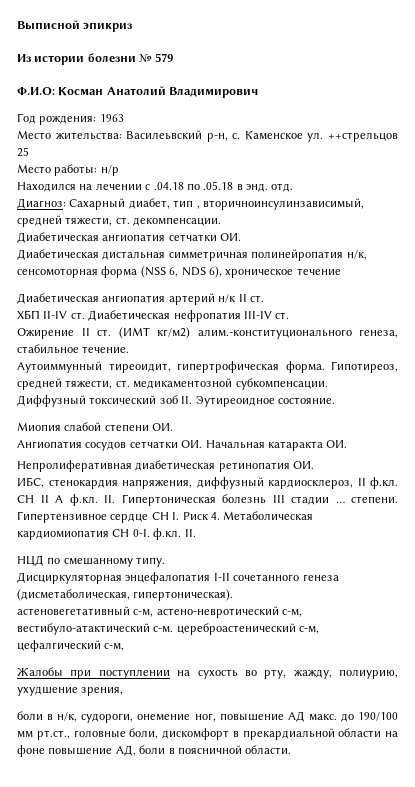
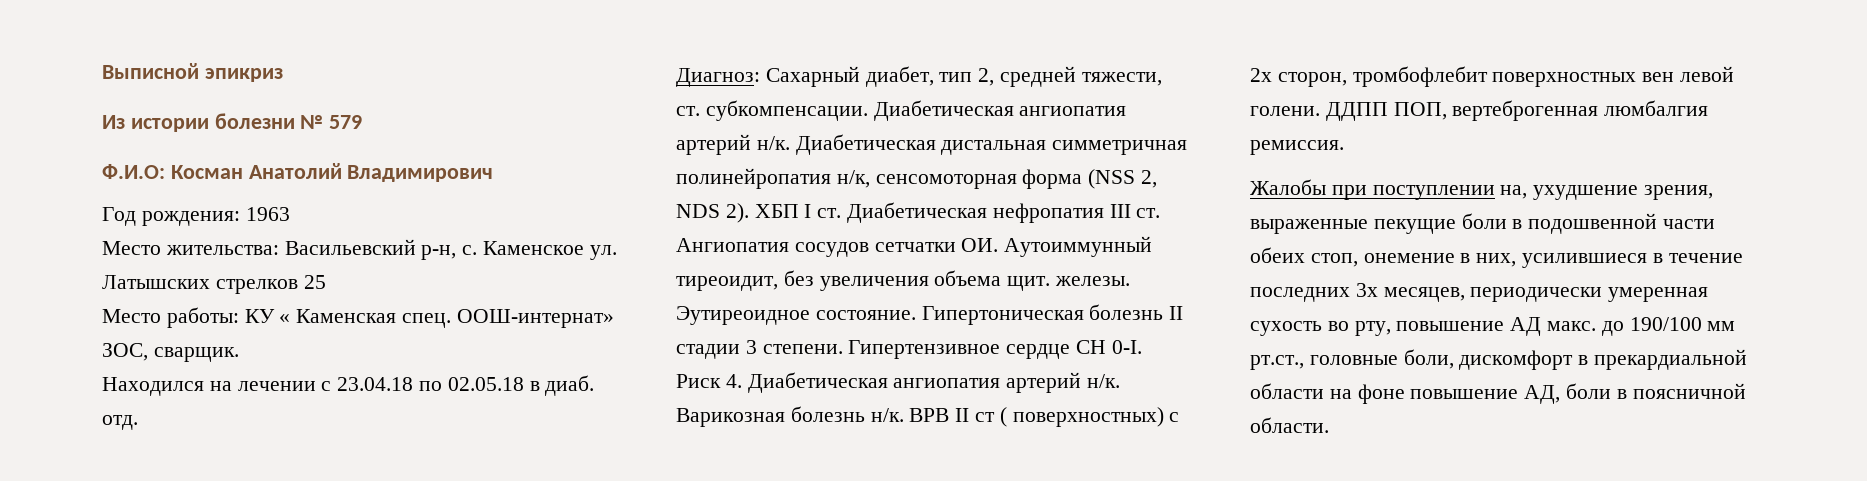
[126,130,203,140] Василеьвский -> [284,239,416,255] Васильевский
[328,132,398,142] ++стрельцов -> [102,275,298,294] Латышских стрелков
[100,165,119,176] н/р -> [244,309,614,328] [102,343,239,362] КУ « Каменская спец. ООШ-интернат» ЗОС, сварщик.
[153,181,268,192] .04.18 по .05.18 в энд. -> [337,375,595,396] 23.04.18 по 02.05.18 в диаб.
[196,198,364,210] [17,215,222,227] [17,232,242,243] , вторичноинсулинзависимый, средней тяжести, ст. декомпенсации. // Диабетическая ангиопатия сетчатки ОИ. // -> [978,66,1162,87] [676,100,1127,121] [676,134,790,155] 2, средней тяжести, ст. субкомпенсации. Диабетическая ангиопатия артерий н/к.
[169,266,341,278] [17,293,264,305] [17,310,68,319] 6, NDS 6), хроническое течение // Диабетическая ангиопатия артерий н/к II ст. // ХБП II-IV -> [1141,170,1158,188] [676,203,812,223] 2, NDS 2). ХБП I
[243,311,290,319] [17,327,398,339] [17,344,130,354] [17,361,398,373] [17,378,328,390] [17,395,335,407] [17,422,174,431] [17,440,348,451] [17,460,315,472] [17,477,398,489] [17,494,345,506] III-IV ст. // Ожирение II ст. (ИМТ кг/м2) алим.-конституционального генеза, стабильное течение. // Аутоиммунный тиреоидит, гипертрофическая форма. Гипотиреоз, средней тяжести, ст. медикаментозной субкомпенсации. Диффузный токсический зоб II. Эутиреоидное состояние. // Миопия слабой степени ОИ. // Ангиопатия сосудов сетчатки ОИ. Начальная катаракта ОИ. // Непролиферативная диабетическая ретинопатия ОИ. // ИБС, стенокардия напряжения, диффузный кардиосклероз, II ф.кл. СН II А ф.кл. II. Гипертоническая болезнь III стадии … -> [1109,204,1161,218] [676,236,1153,257] [676,270,1131,291] [676,304,1184,325] [676,340,757,359] III ст. Ангиопатия сосудов сетчатки ОИ. Аутоиммунный тиреоидит, без увеличения объема щит. железы. Эутиреоидное состояние. Гипертоническая болезнь II стадии 3
[172,512,180,520] I. -> [1111,340,1142,354] 0-I.
[223,511,314,520] [17,528,196,540] [17,555,166,567] [17,572,339,584] [17,589,234,601] [17,606,303,618] [17,623,320,635] [17,640,125,652] [17,667,398,679] [17,686,124,696] [17,711,216,723] Метаболическая кардиомиопатия СН 0-I. ф.кл. II. // НЦД по смешанному типу. // Дисциркуляторная энцефалопатия I-II сочетанного генеза (дисметаболическая, гипертоническая). // астеновегетативный с-м, астено-невротический с-м, вестибуло-атактический с-м. цереброастенический с-м, цефалгический с-м, // Жалобы при поступлении на сухость во рту, жажду, полиурию, ухудшение зрения, // боли в н/к, судороги, онемение ног, -> [747,372,1121,393] [676,406,1180,427] [1250,66,1735,87] [1250,100,1709,121] [1250,140,1344,155] [1250,179,1714,200] [1250,213,1716,234] [1250,247,1743,268] [1250,283,1709,302] [1250,321,1391,336] Диабетическая ангиопатия артерий н/к. Варикозная болезнь н/к. ВРВ II ст ( поверхностных) с 2х сторон, тромбофлебит поверхностных вен левой голени. ДДПП ПОП, вертеброгенная люмбалгия ремиссия. // Жалобы при поступлении на, ухудшение зрения, выраженные пекущие боли в подошвенной части обеих стоп, онемение в них, усилившиеся в течение последних 3х месяцев, периодически умеренная сухость во рту,

